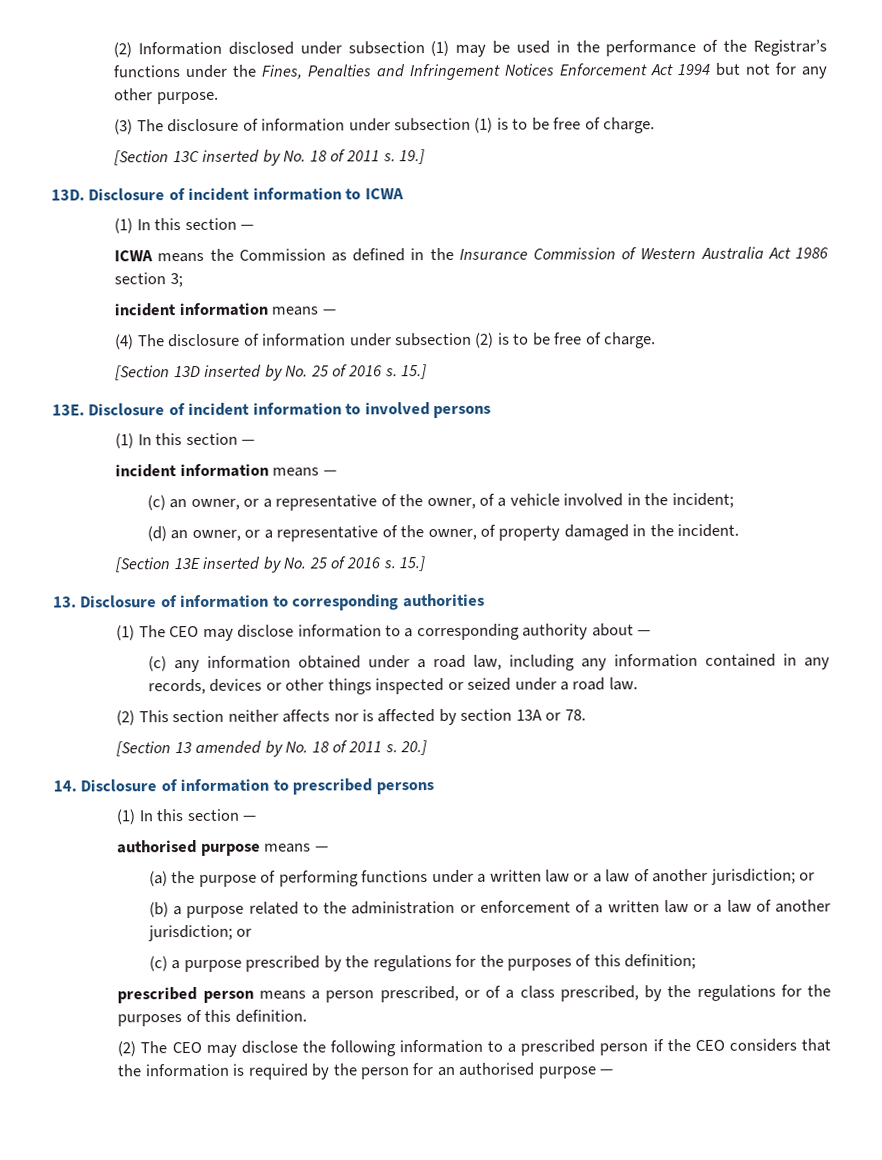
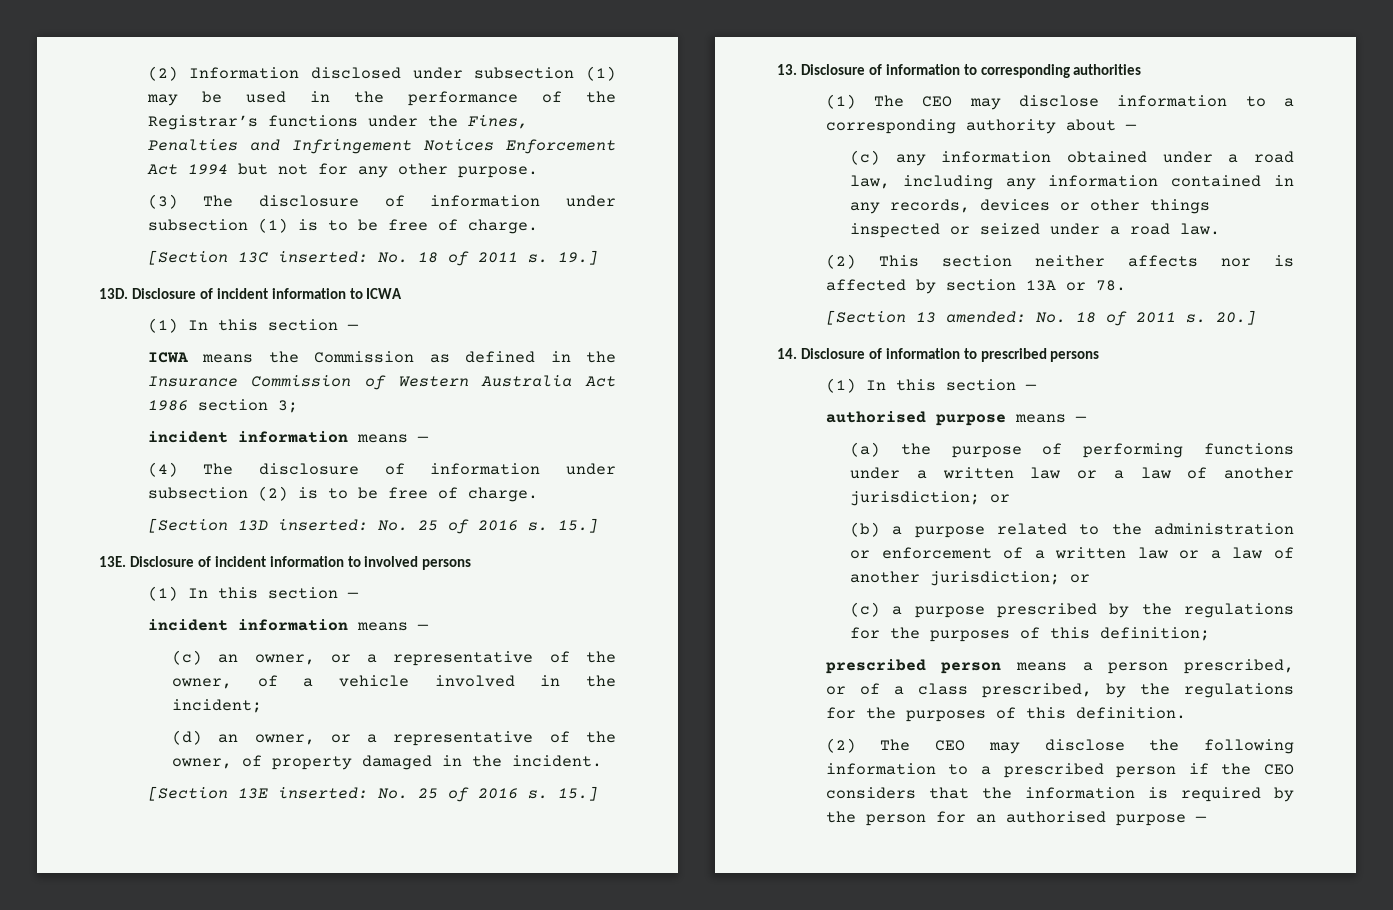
[202,149,281,166] inserted by -> [277,251,368,263] inserted:
[204,364,283,381] inserted by -> [277,519,368,531] inserted:
[202,556,281,573] inserted by -> [277,787,368,799] inserted:
[195,740,283,757] amended by -> [945,311,1026,323] amended:

